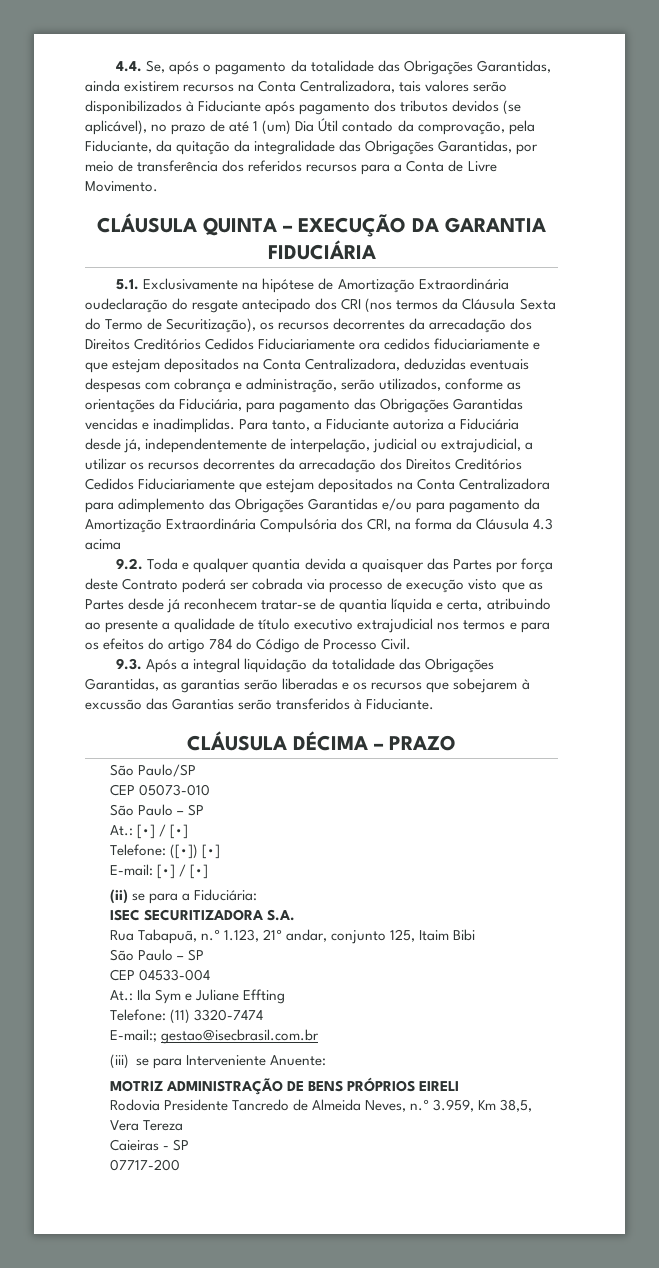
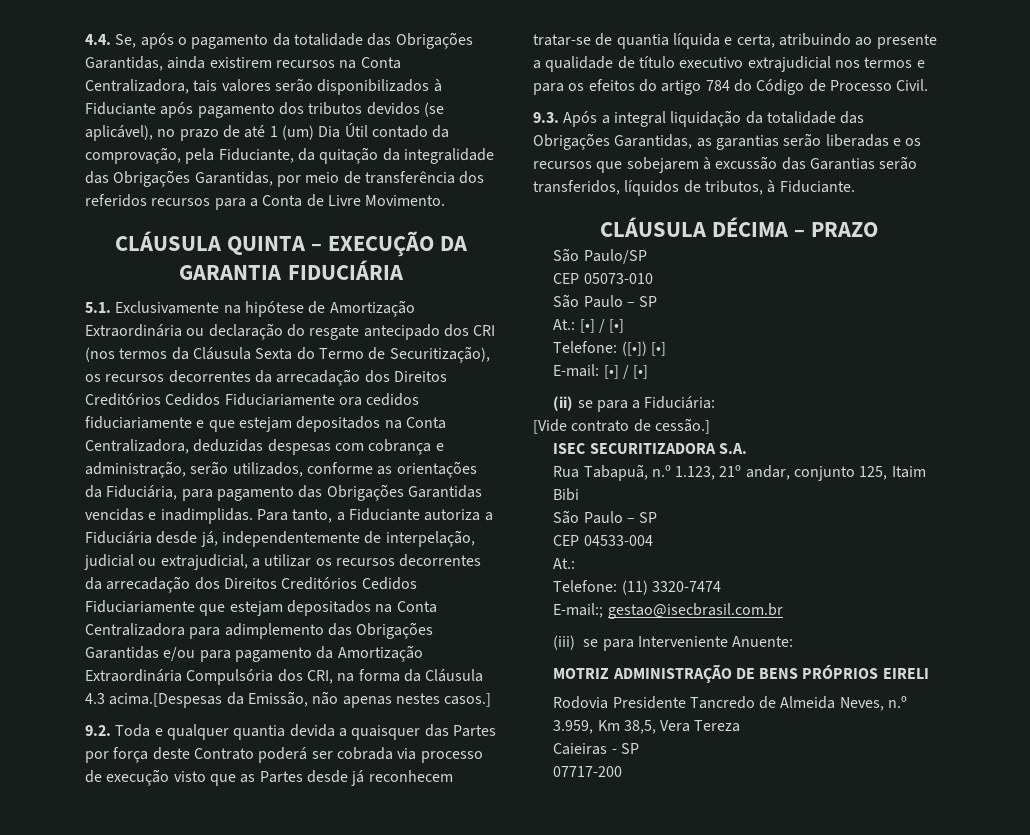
[85,298,168,313] oudeclaração -> [186,323,283,340] ou declaração
[470,359,530,370] eventuais -> (264, 445) none
[85,539,121,550] acima -> [109,691,492,708] acima.[Despesas da Emissão, não apenas nestes casos.]
[276,698,351,710] transferidos -> [533,180,763,196] transferidos, líquidos de tributos,
(257, 895) none -> [533,418,710,434] // [Vide contrato de cessão.]
[136,989,285,1004] Ila Sym e Juliane Effting -> (576, 563) none

